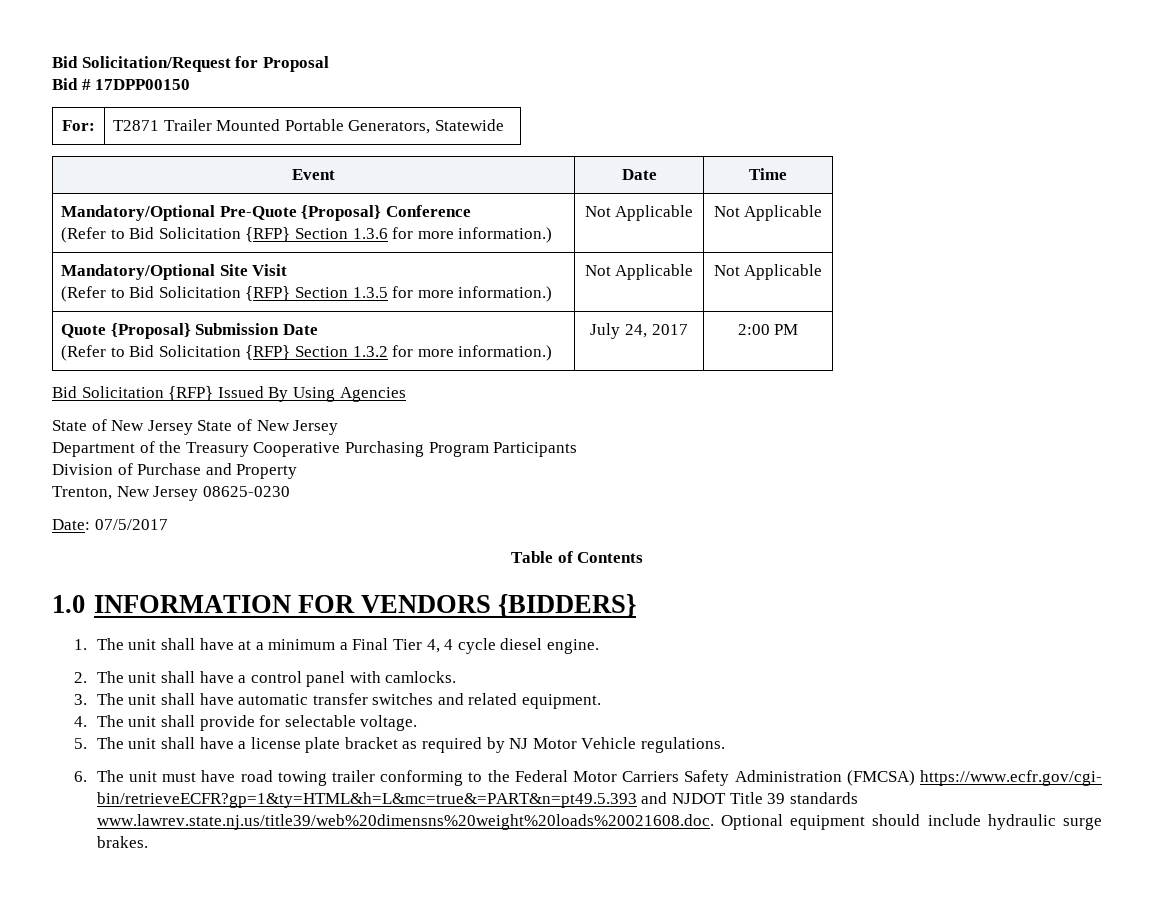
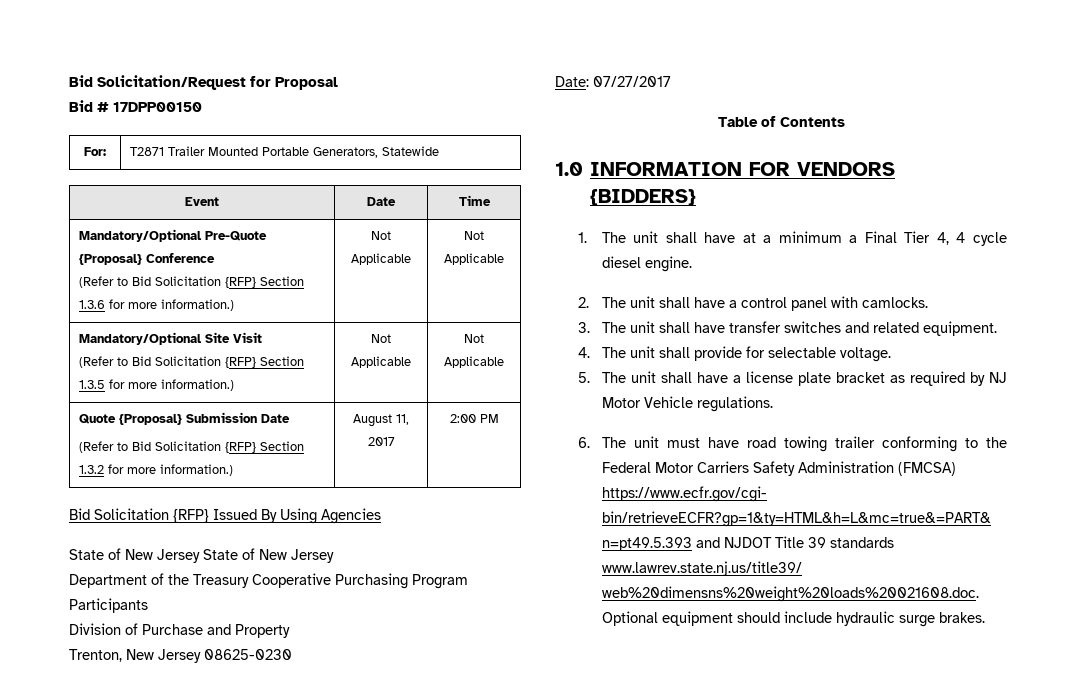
[590,323,647,339] July 24, -> [353,414,409,427] August 11,
[94,519,168,530] 07/5/2017 -> [593,76,671,87] 07/27/2017
[238,694,309,705] automatic -> (725, 327) none

